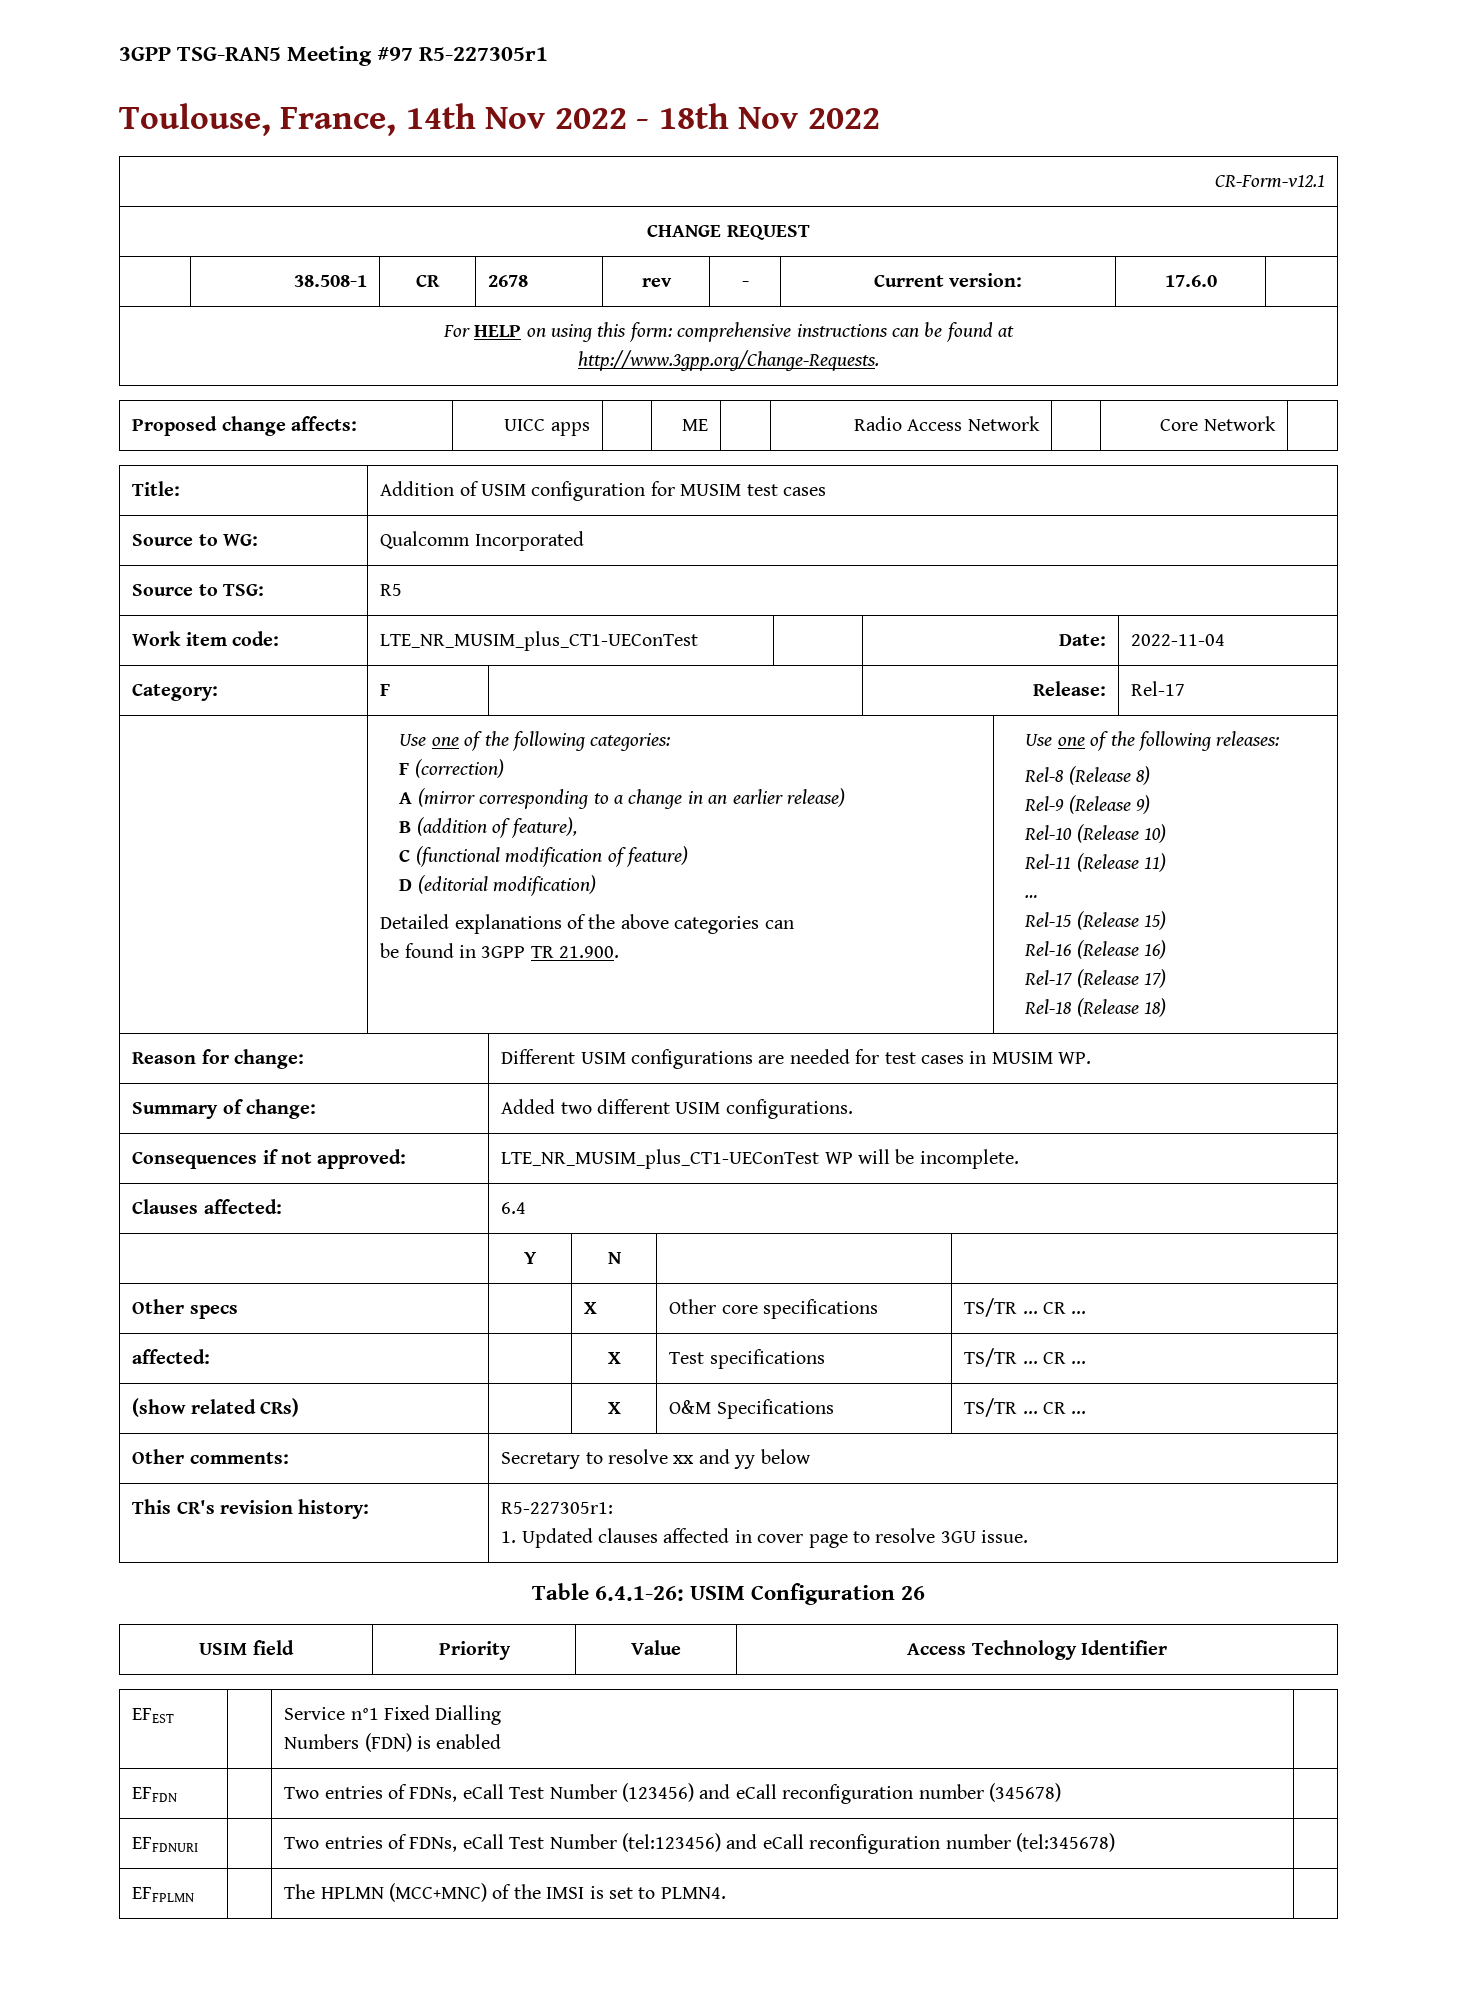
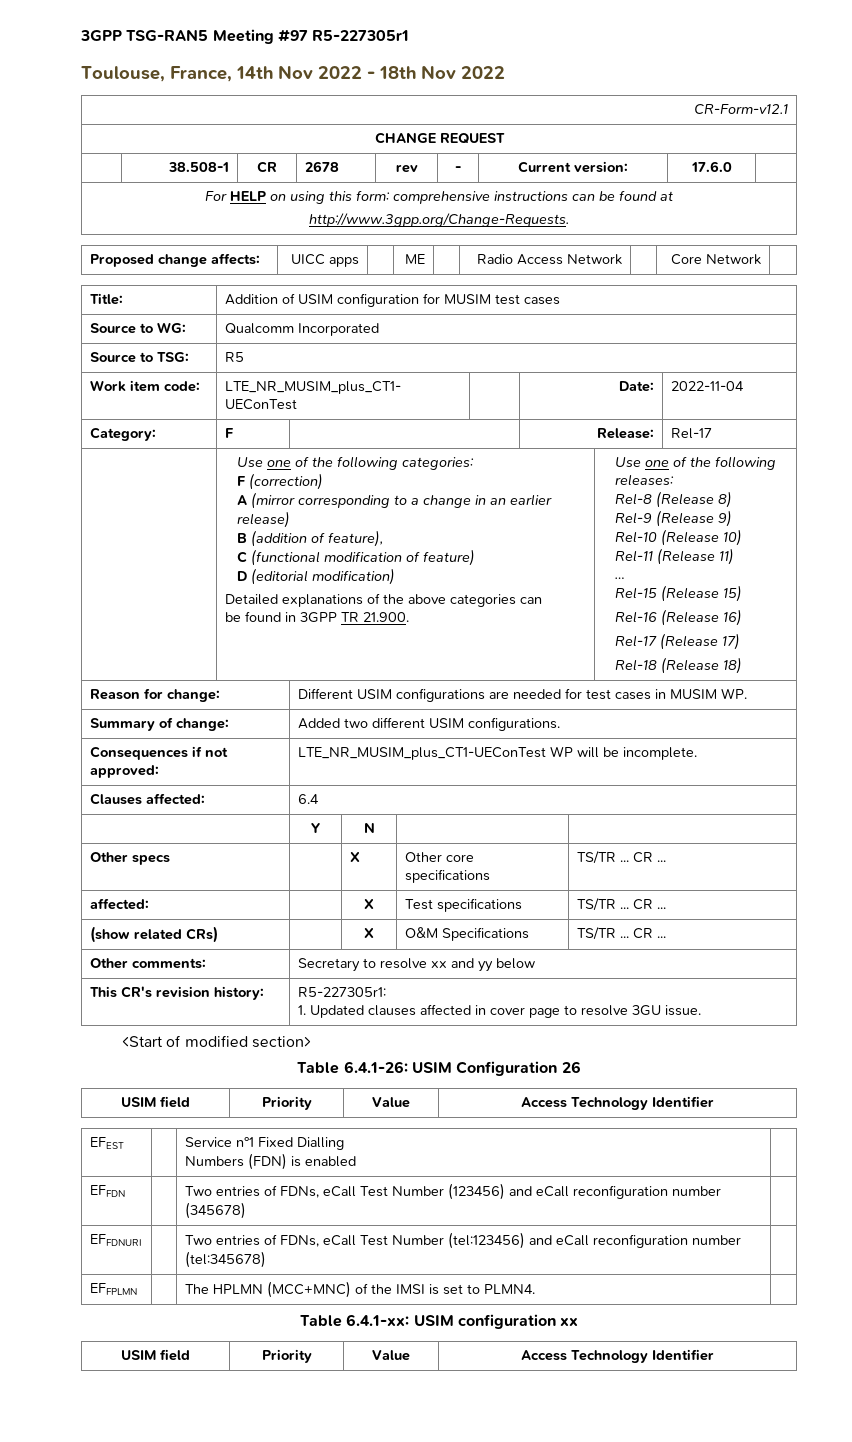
(1029, 1536) none -> [121,1035,311,1048] // <Start of modified section>
(726, 1893) none -> [299,1314,579,1329] [121,1349,190,1361] [261,1349,312,1363] [372,1350,410,1361] [521,1349,714,1363] // Table 6.4.1-xx: USIM configuration xx // USIM field | Priority | Value | Access Technology Identifier

